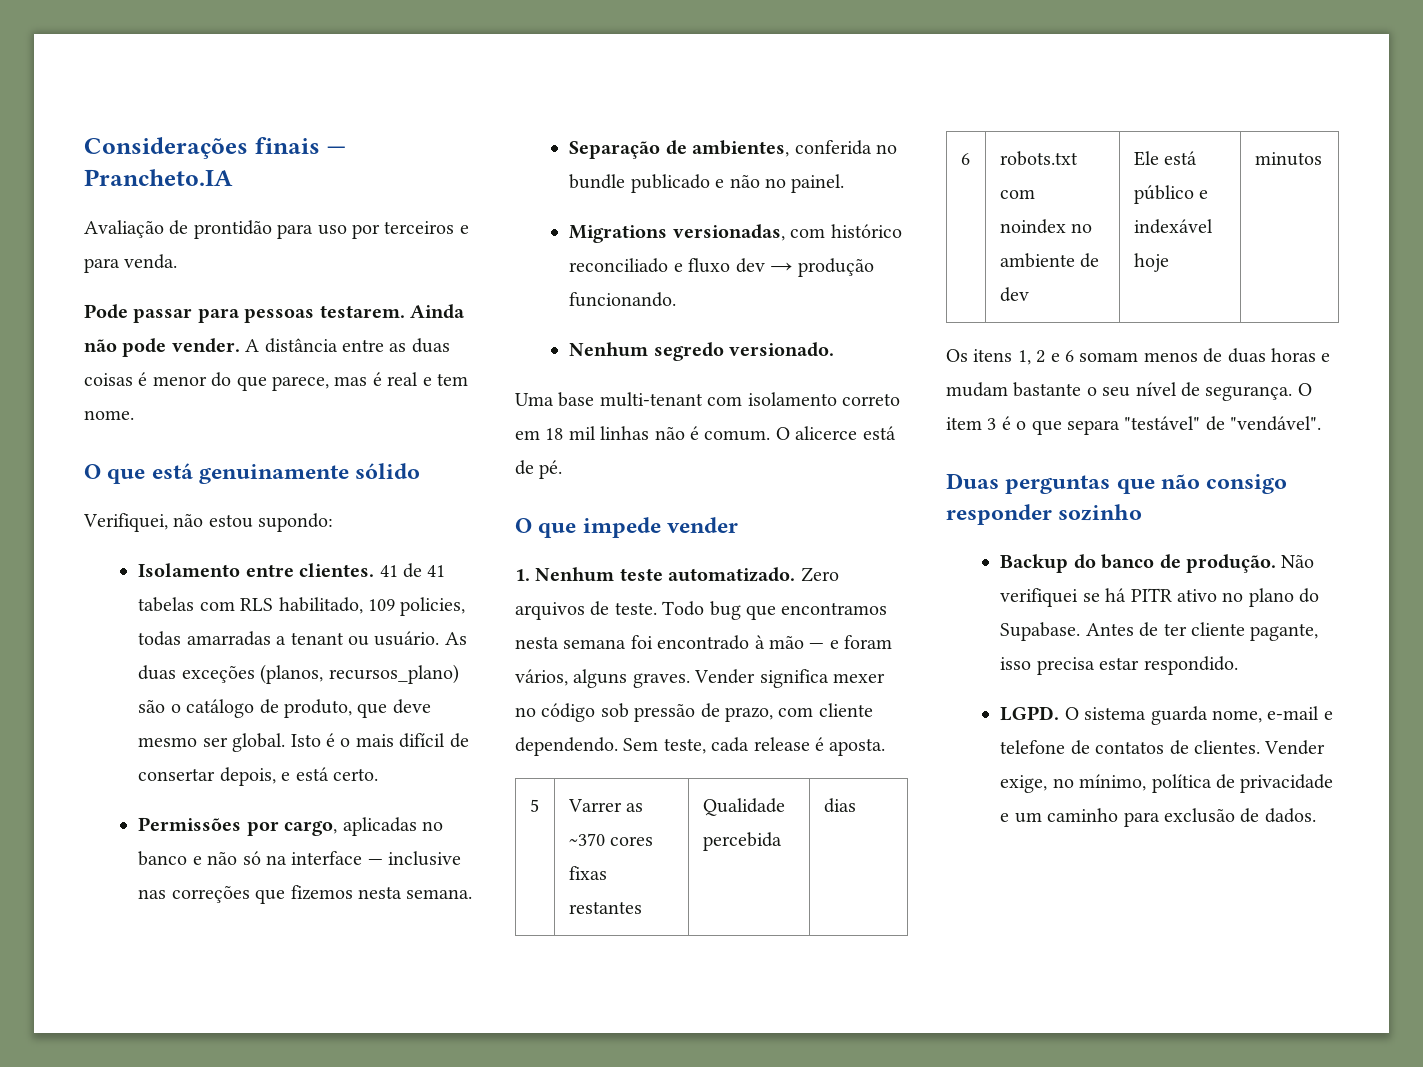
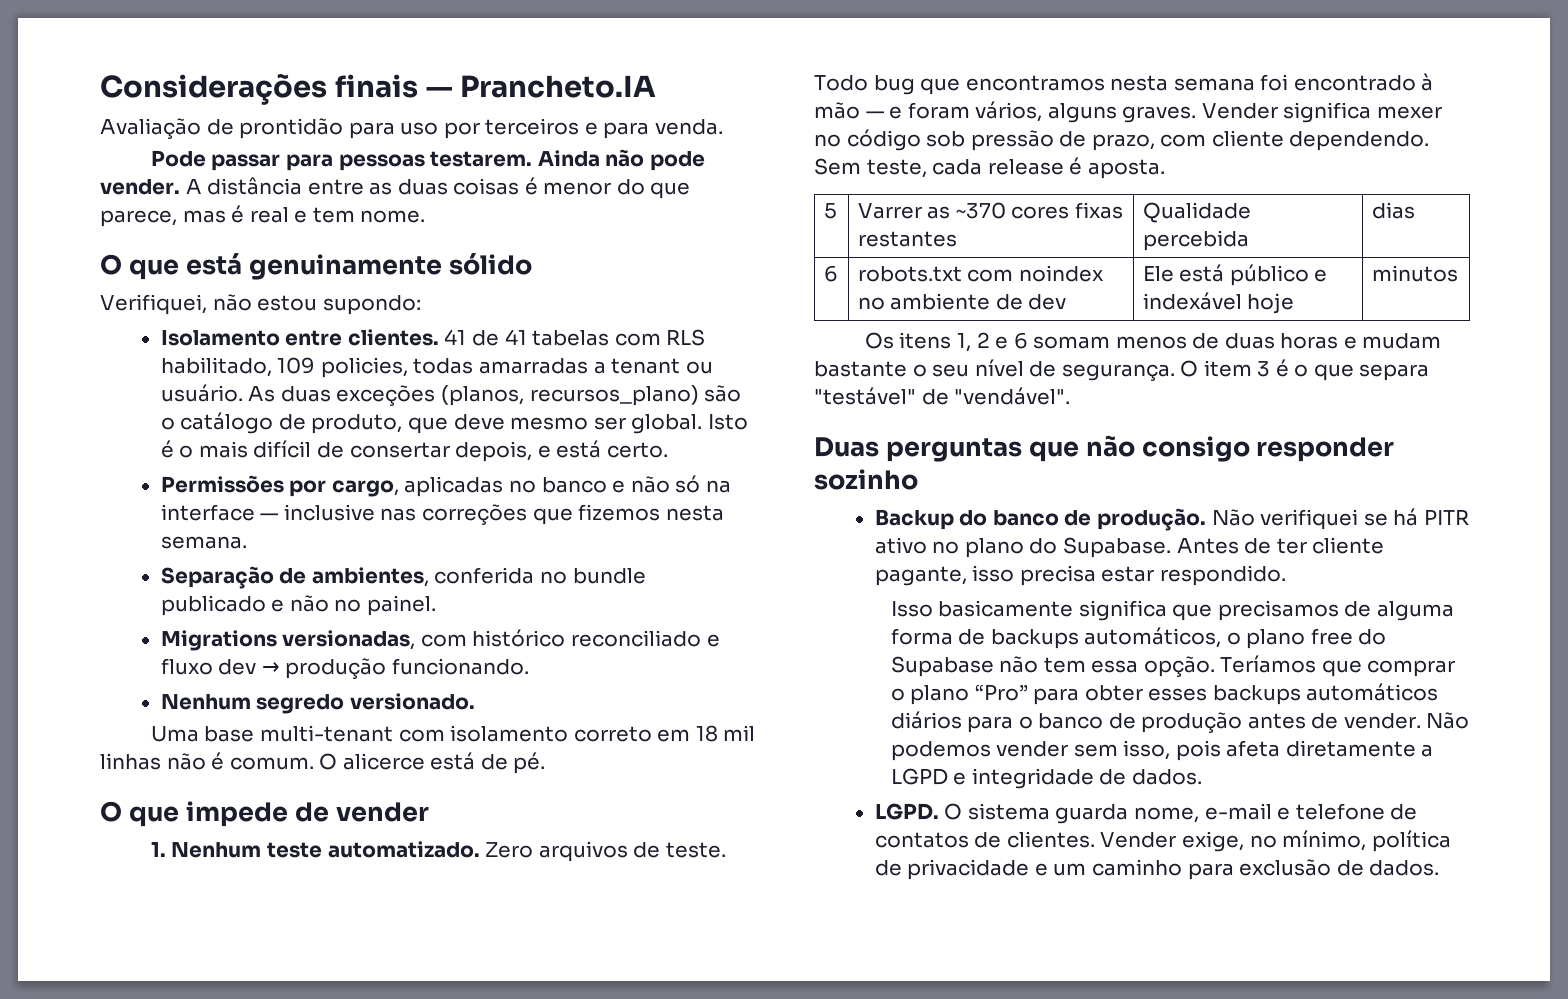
(661, 527) none -> [294,802,329,822] de
(1238, 665) none -> [890,600,1454,621] [890,627,1387,649] [890,655,1456,677] [890,683,1439,705] [890,711,1470,733] [890,740,1434,761] [890,768,1202,789] // Isso basicamente significa que precisamos de alguma forma de backups automáticos, o plano free do Supabase não tem essa opção. Teríamos que comprar o plano “Pro” para obter esses backups automáticos diários para o banco de produção antes de vender. Não podemos vender sem isso, pois afeta diretamente a LGPD e integridade de dados.

